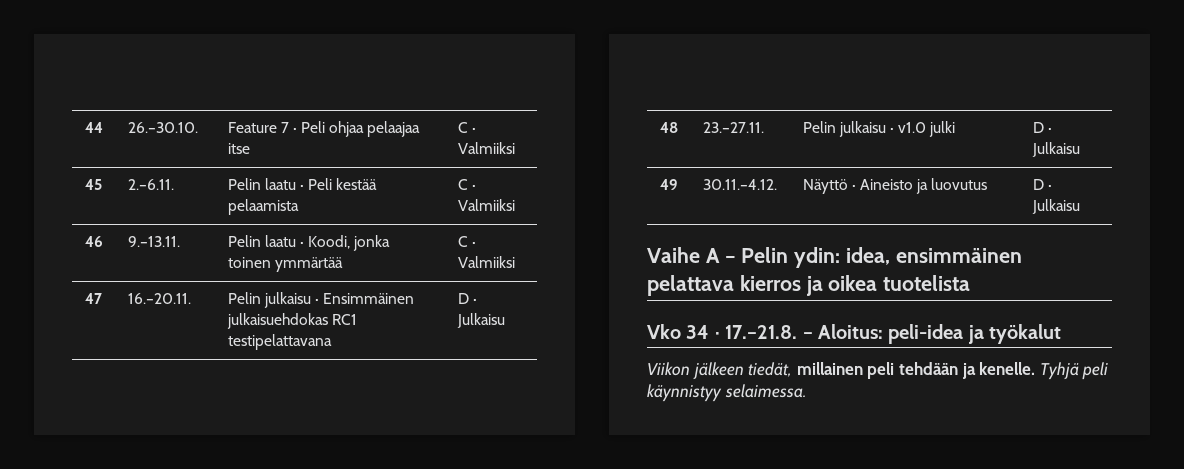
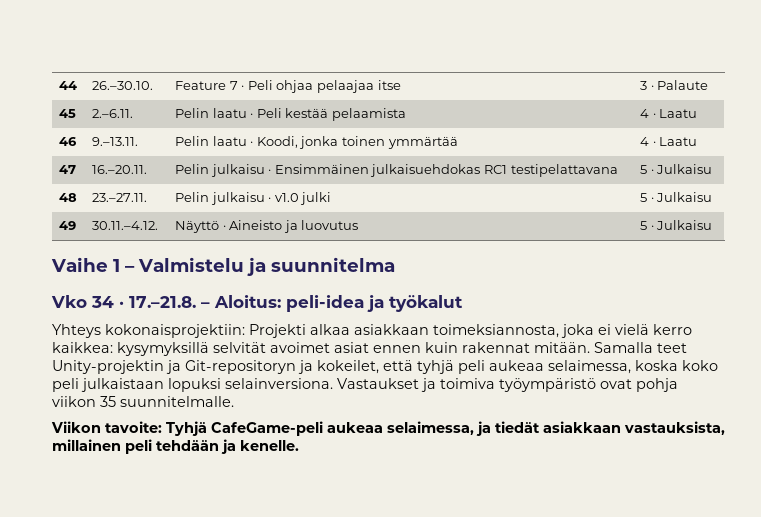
[457,122,476,133] [457,142,515,154] C · Valmiiksi -> [640,80,709,90] 3 · Palaute
[457,179,476,190] [457,199,515,211] C · Valmiiksi -> [640,109,698,118] 4 · Laatu
[457,236,476,247] [457,256,515,268] C · Valmiiksi -> [640,137,698,146] 4 · Laatu
[457,293,469,304] D -> [640,165,648,174] 5
[1032,122,1044,133] D -> [640,193,648,202] 5
[1032,179,1044,190] D -> [640,221,648,230] 5
[705,247,1022,268] [647,275,971,296] A – Pelin ydin: idea, ensimmäinen pelattava kierros ja oikea tuotelista -> [113,257,395,276] 1 – Valmistelu ja suunnitelma
[647,362,793,380] Viikon jälkeen tiedät, -> [52,324,692,338] [52,342,687,356] [52,360,718,374] [52,378,678,392] [52,396,234,407] [51,421,725,436] Yhteys kokonaisprojektiin: Projekti alkaa asiakkaan toimeksiannosta, joka ei vielä kerro kaikkea: kysymyksillä selvität avoimet asiat ennen kuin rakennat mitään. Samalla teet Unity-projektin ja Git-repositoryn ja kokeilet, että tyhjä peli aukeaa selaimessa, koska koko peli julkaistaan lopuksi selainversiona. Vastaukset ja toimiva työympäristö ovat pohja viikon 35 suunnitelmalle. // Viikon tavoite: Tyhjä CafeGame-peli aukeaa selaimessa, ja tiedät asiakkaan vastauksista,
[1039,362,1109,380] [647,384,807,402] Tyhjä peli käynnistyy selaimessa. -> (299, 445) none

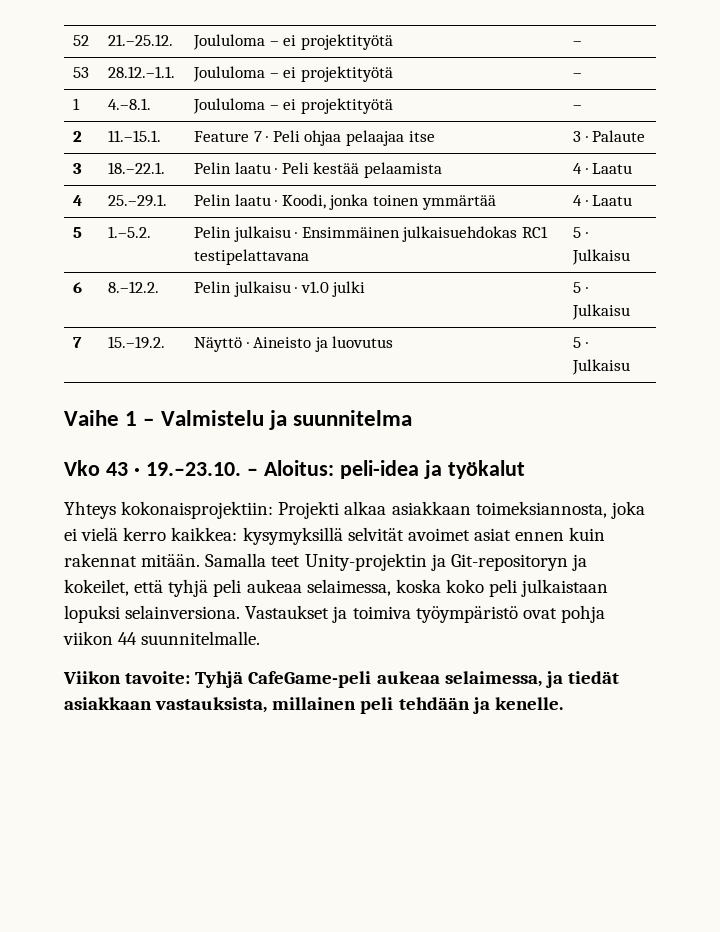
[59,81,78,90] [92,81,154,90] 44 | 26.–30.10. -> [73,35,90,46] [108,34,174,46] [193,34,393,50] [573,41,583,46] [73,67,90,78] [108,66,176,78] [193,66,393,82] [573,73,583,78] [73,98,81,110] [108,98,152,110] [193,98,393,114] [573,105,583,110] [73,131,83,142] [108,130,162,142] 52 | 21.–25.12. | Joululoma – ei projektityötä | – // 53 | 28.12.–1.1. | Joululoma – ei projektityötä | – // 1 | 4.–8.1. | Joululoma – ei projektityötä | – // 2 | 11.–15.1.
[59,109,77,118] [92,109,134,118] 45 | 2.–6.11. -> [73,163,83,174] [108,162,166,174] 3 | 18.–22.1.
[59,137,78,146] [92,137,139,146] 46 | 9.–13.11. -> [73,195,83,206] [108,194,168,207] 4 | 25.–29.1.
[59,165,77,174] [92,165,148,174] 47 | 16.–20.11. -> [73,227,83,238] [108,226,152,238] 5 | 1.–5.2.
[59,193,78,202] [92,193,148,202] 48 | 23.–27.11. -> [73,282,83,293] [108,281,160,293] 6 | 8.–12.2.
[59,221,77,230] [92,221,159,230] 49 | 30.11.–4.12. -> [73,337,83,348] [108,336,166,349] 7 | 15.–19.2.
[91,296,196,308] 34 · 17.–21.8. -> [105,462,241,476] 43 · 19.–23.10.
[100,396,116,407] 35 -> [118,632,138,645] 44

